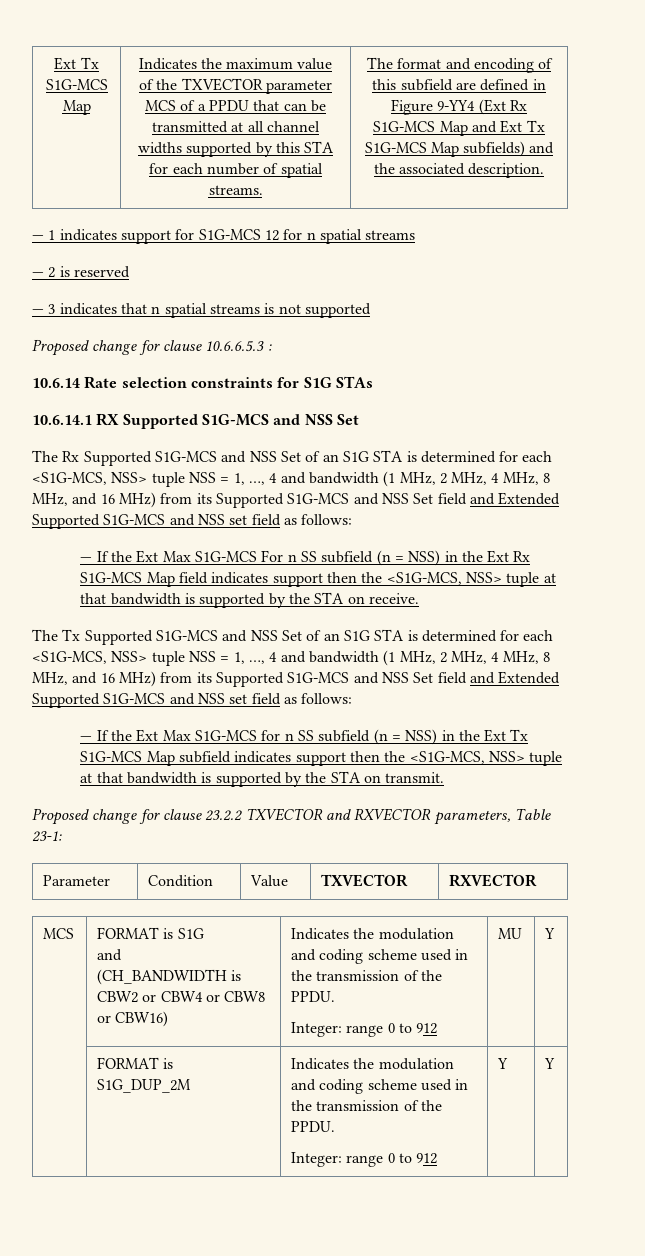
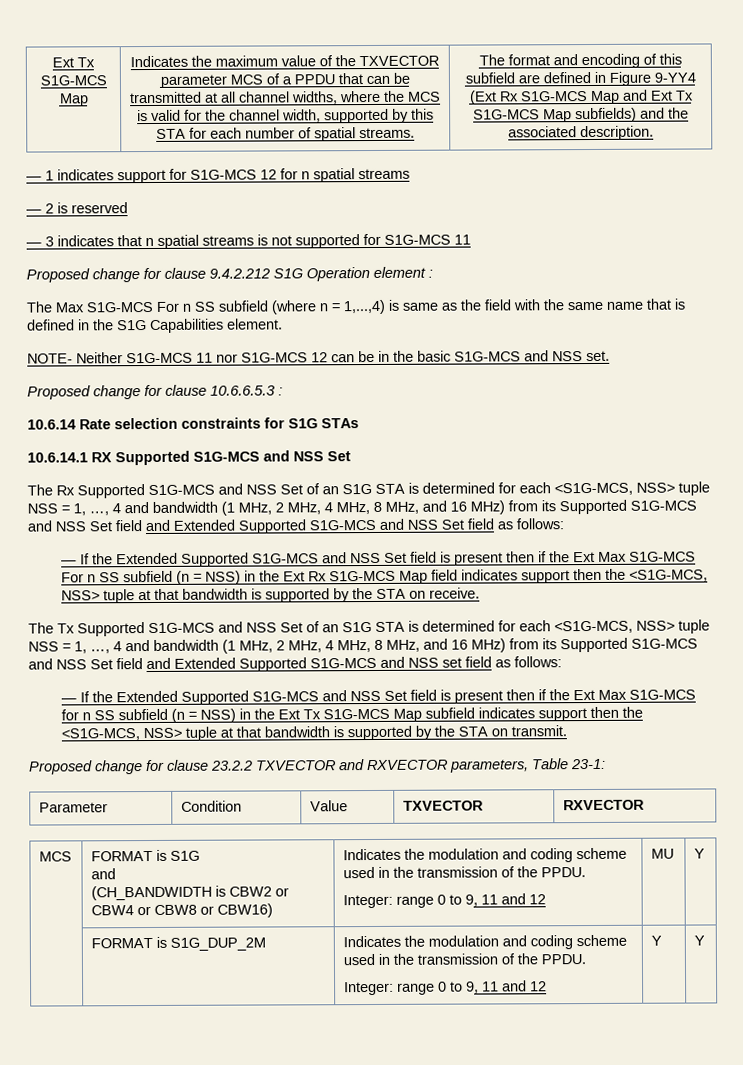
[137,142,182,154] widths -> [290,90,441,105] [137,109,321,123] widths, where the MCS is valid for the channel width,
(371, 310) none -> [363,233,471,246] [26,266,433,283] [26,298,685,315] [27,318,283,334] [27,350,610,364] for S1G-MCS 11 // Proposed change for clause 9.4.2.212 S1G Operation element : // The Max S1G-MCS For n SS subfield (where n = 1,...,4) is same as the field with the same name that is defined in the S1G Capabilities element. // NOTE- Neither S1G-MCS 11 nor S1G-MCS 12 can be in the basic S1G-MCS and NSS set.
[229,514,353,526] [80,551,133,562] set field as follows: // — If the -> [441,518,564,530] [61,551,571,567] Set field as follows: // — If the Extended Supported S1G-MCS and NSS Set field is present then if the
(133, 735) none -> [116,689,571,705] Extended Supported S1G-MCS and NSS Set field is present then if the
[416,1023,438,1034] 912 -> [464,893,546,907] 9, 11 and 12
[416,1153,438,1164] 912 -> [465,980,547,994] 9, 11 and 12

